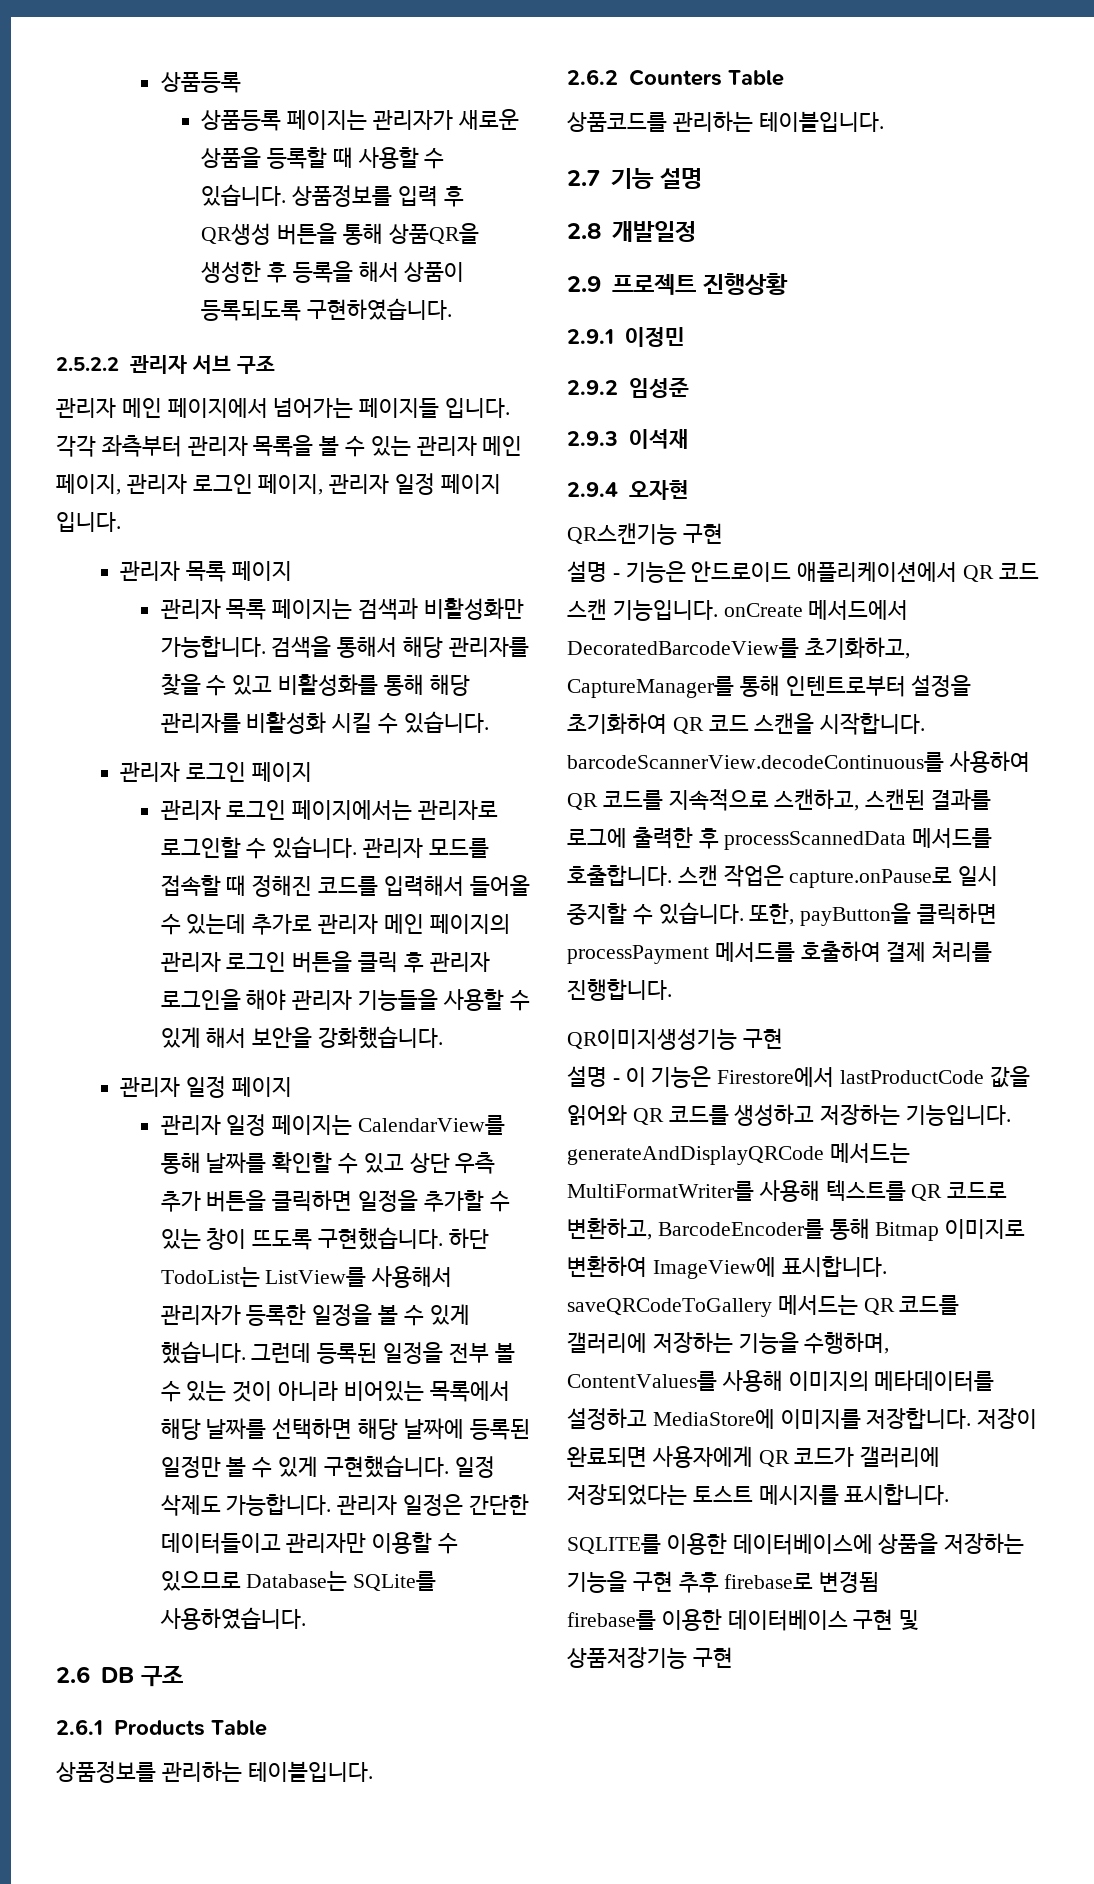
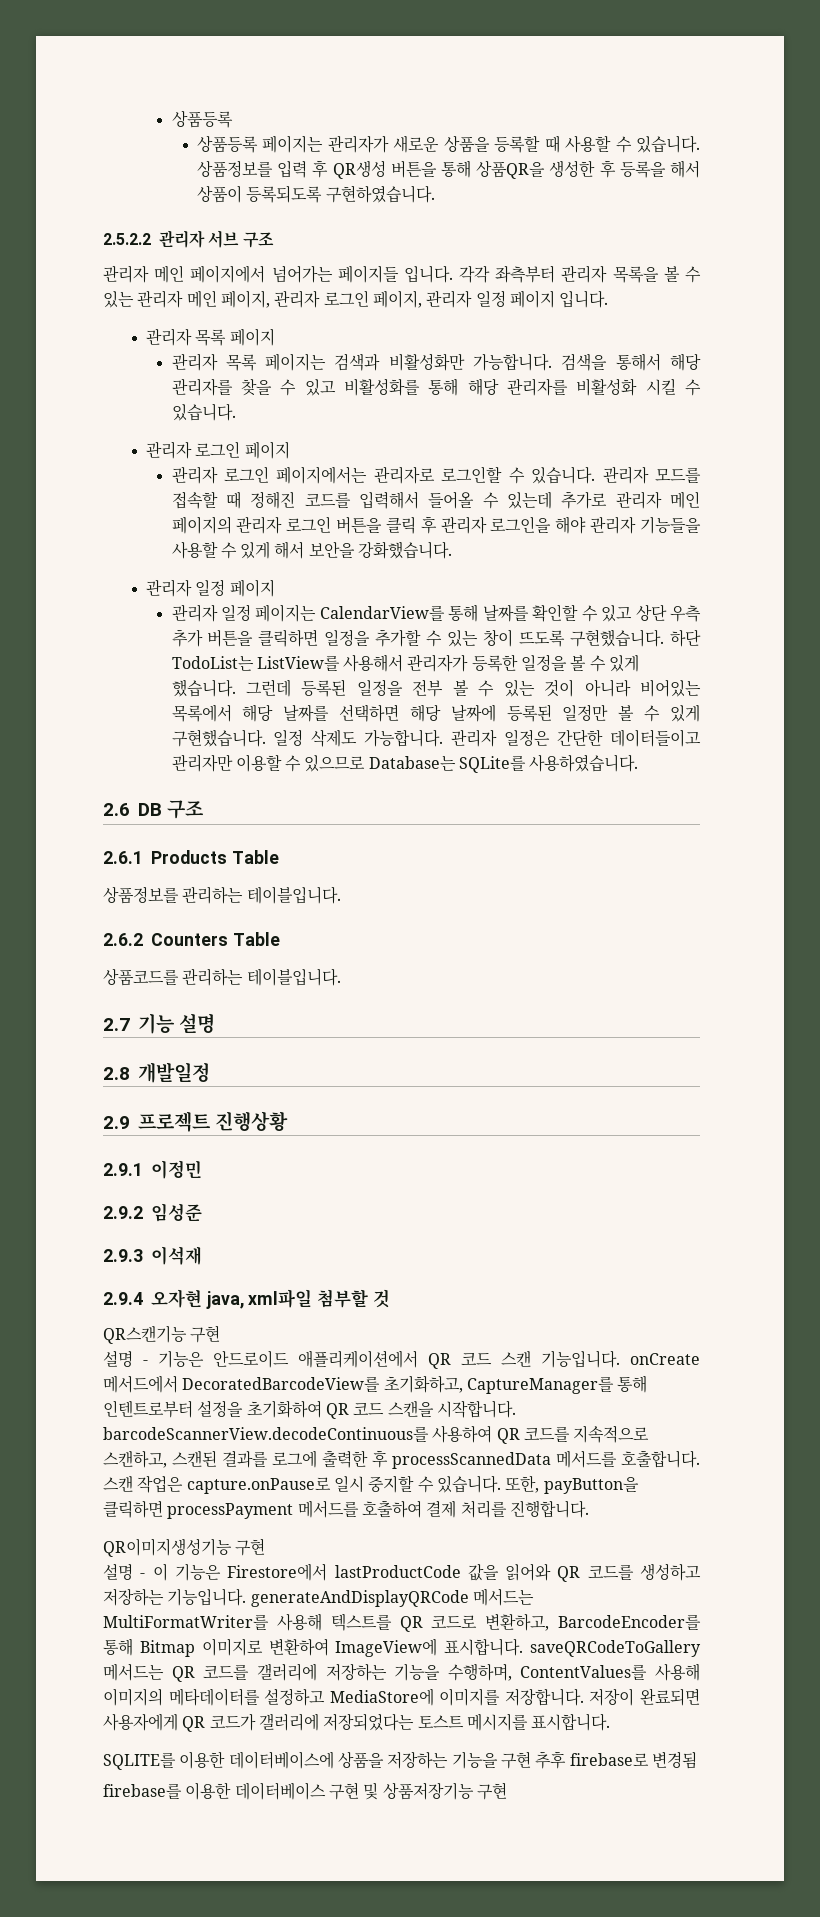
(689, 490) none -> [205,1289,390,1309] java, xml파일 첨부할 것

